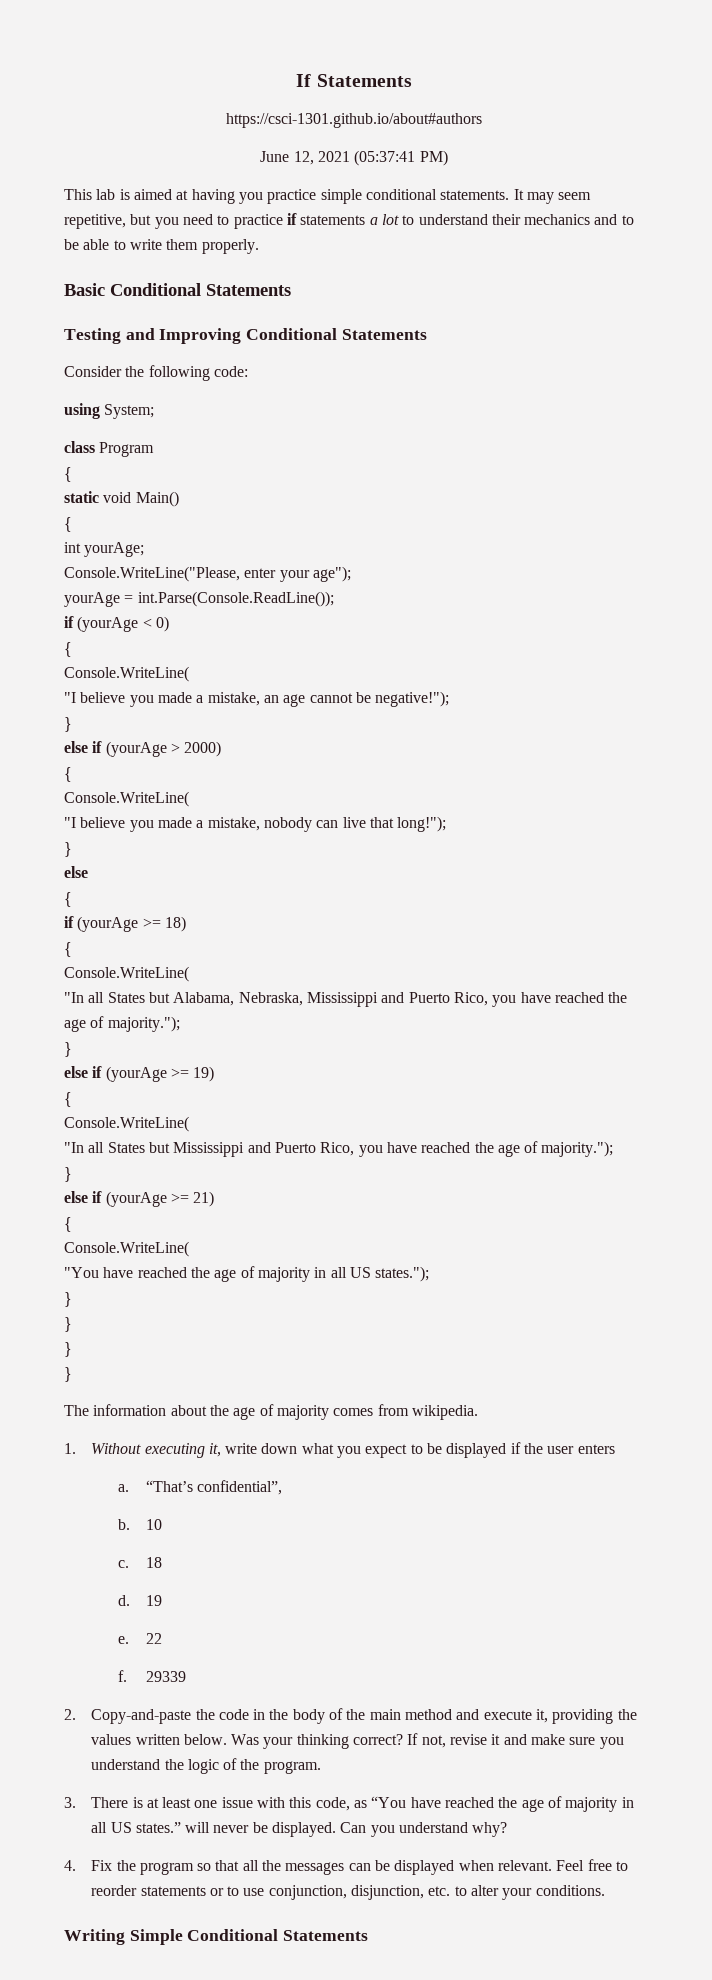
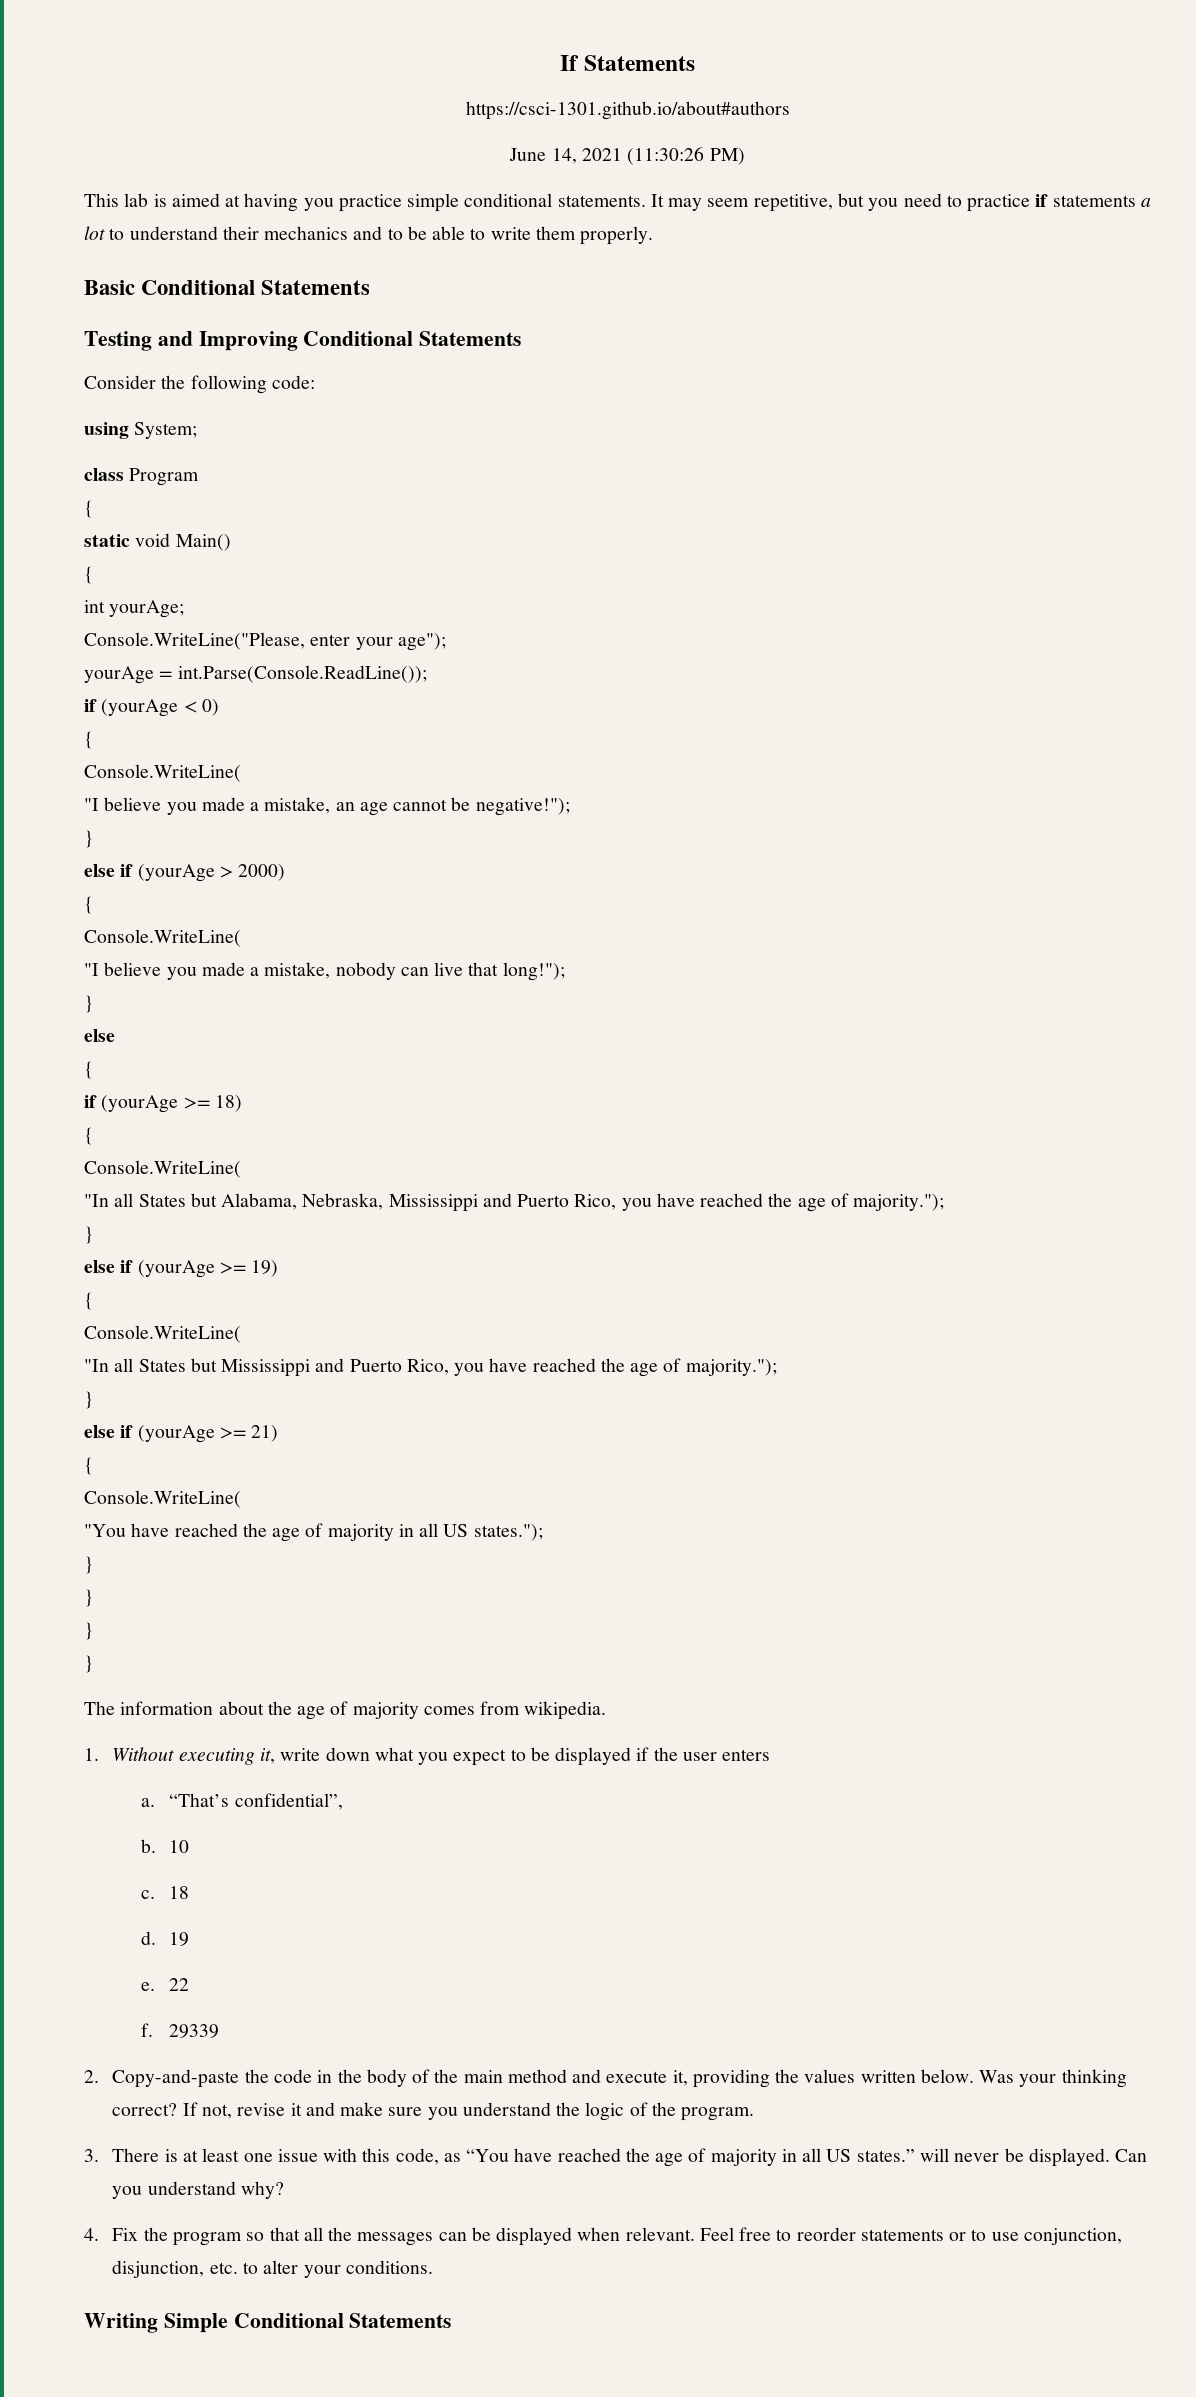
[293,150,416,166] 12, 2021 (05:37:41 -> [551,147,705,165] 14, 2021 (11:30:26

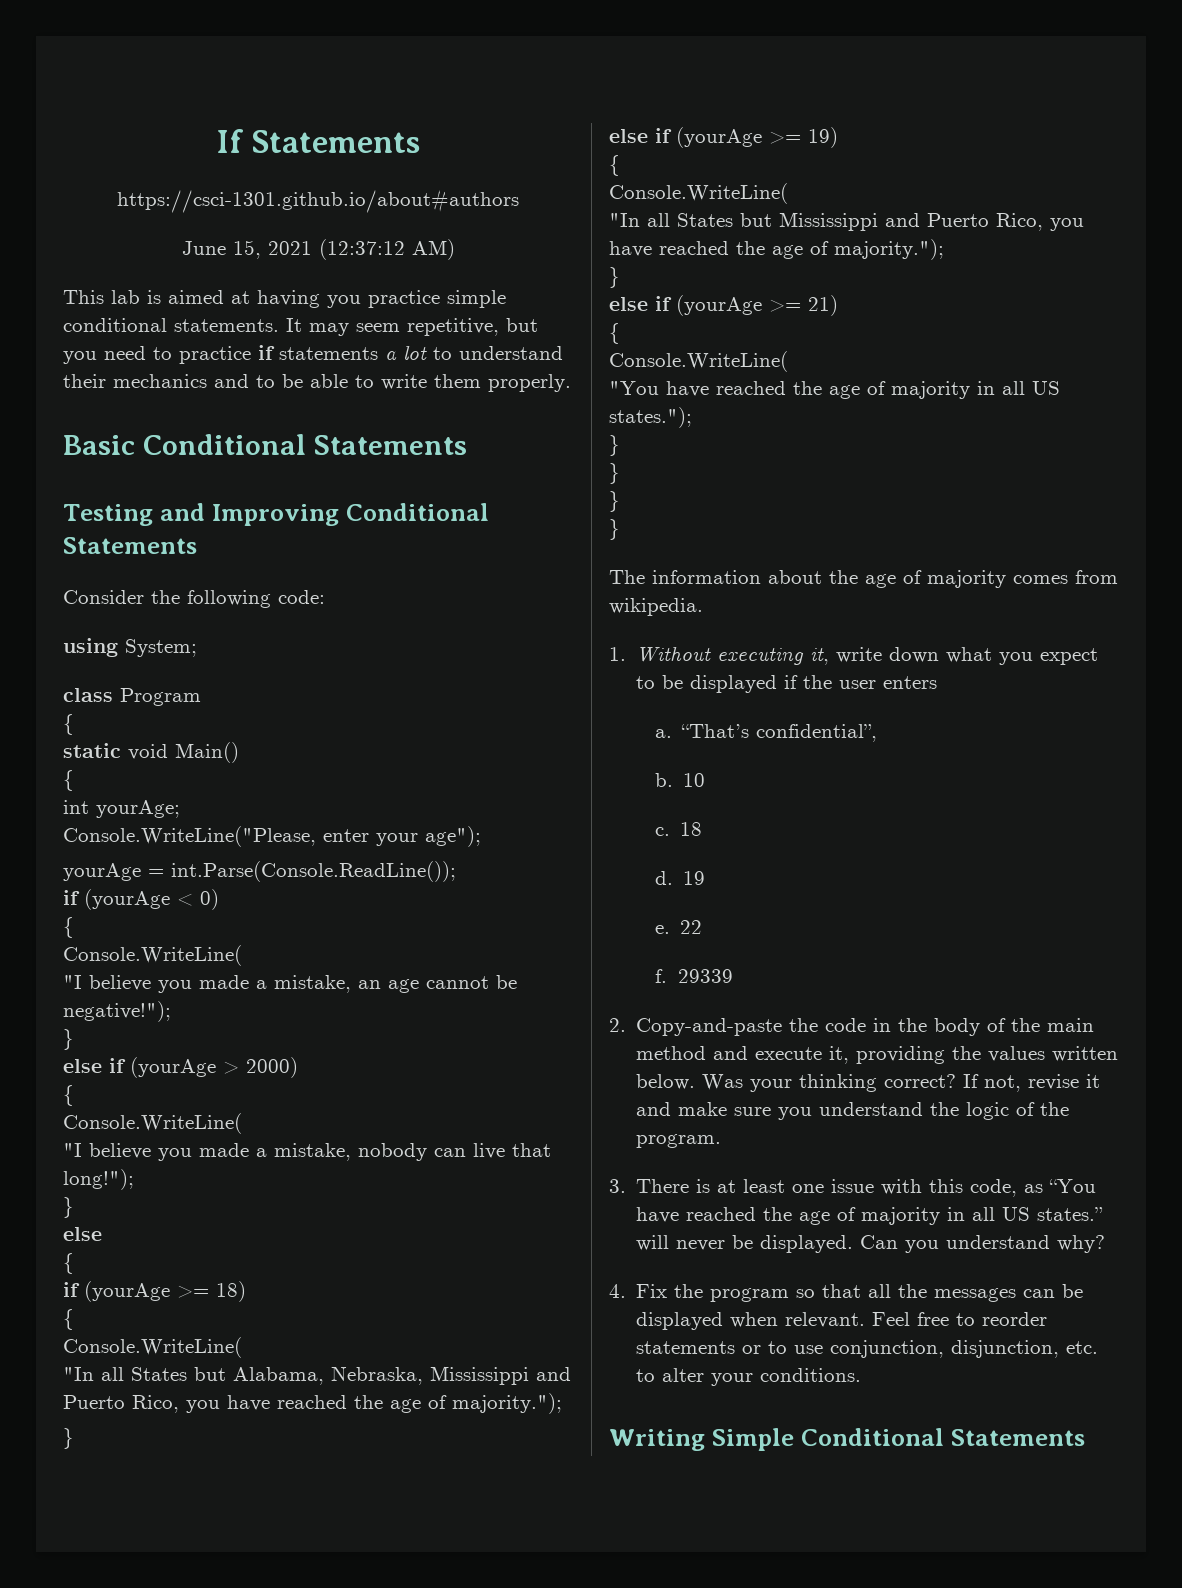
[551,147,745,165] 14, 2021 (11:30:26 PM) -> [232,239,455,260] 15, 2021 (12:37:12 AM)

